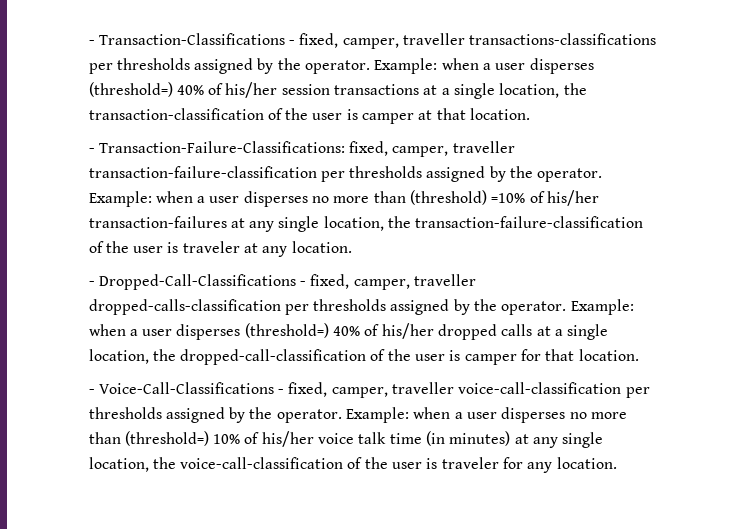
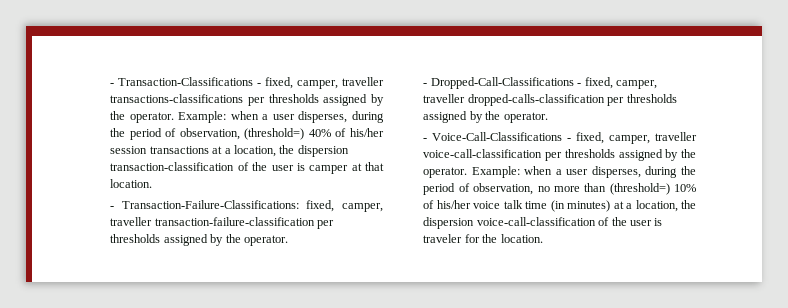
[529,58,594,74] disperses -> [298,111,384,123] [110,128,240,140] disperses, during the period of observation,
[454,83,587,99] single location, the -> [233,145,349,157] location, the dispersion
[88,190,600,207] [88,216,644,232] [88,241,352,257] Example: when a user disperses no more than (threshold) =10% of his/her transaction-failures at any single location, the transaction-failure-classification of the user is traveler at any location. -> (288, 240) none
[570,299,634,315] [88,323,609,340] [88,349,639,365] Example: when a user disperses (threshold=) 40% of his/her dropped calls at a single location, the dropped-call-classification of the user is camper for that location. -> (548, 117) none
[501,407,566,423] disperses -> [591,166,696,178] [423,183,534,195] disperses, during the period of observation,
[533,432,604,448] [88,457,176,472] any single location, the -> [626,200,696,212] [423,217,475,229] a location, the dispersion
[527,462,553,473] any -> [482,234,498,243] the

